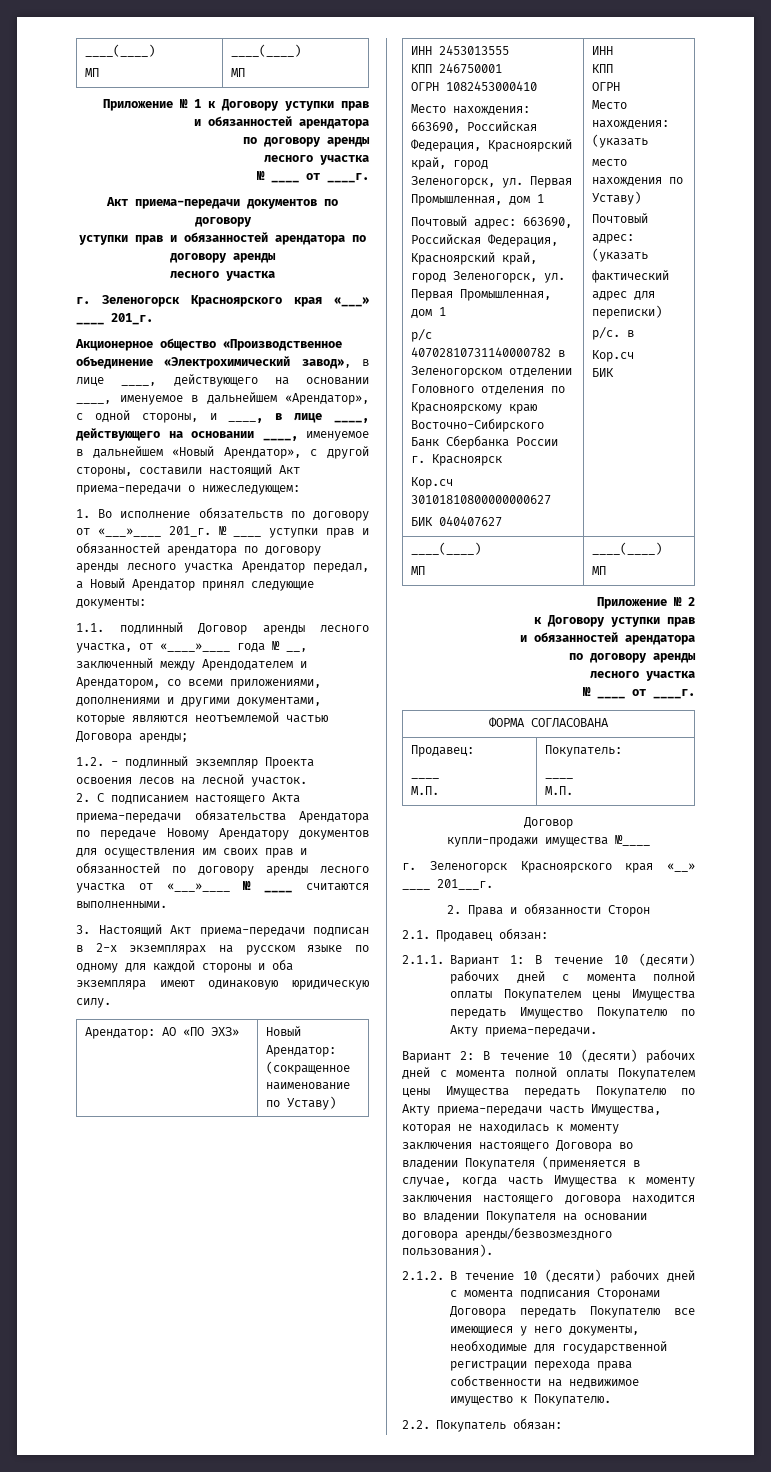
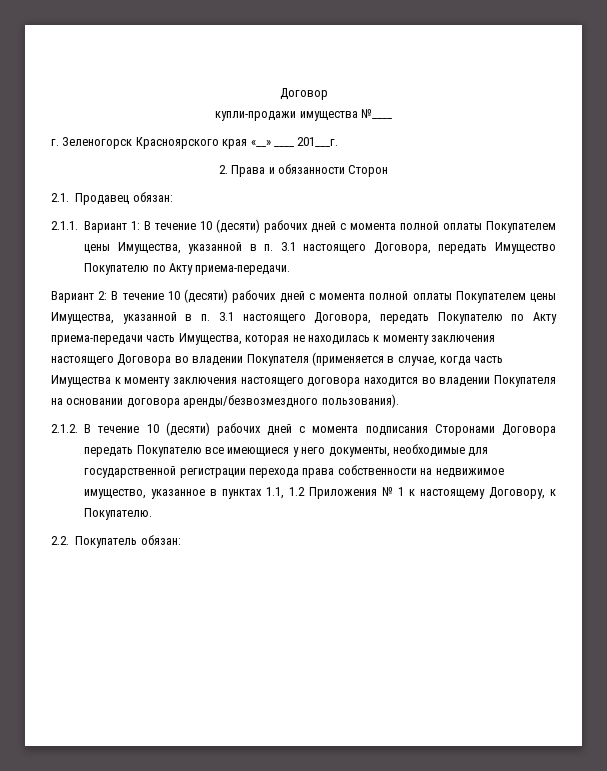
[85,44,156,57] [85,68,100,77] [231,44,302,57] [231,68,246,77] [103,99,369,111] [194,116,369,129] [243,137,370,147] [264,155,369,165] [257,171,265,180] [271,180,299,183] [306,173,369,183] [106,197,338,209] [194,217,252,227] [79,232,366,245] [170,253,276,263] [170,271,275,281] [76,295,369,307] [76,313,153,325] [75,338,342,351] [76,356,369,369] [76,374,369,387] [76,392,369,405] [76,410,369,423] [76,428,369,441] [76,446,369,459] [76,464,300,477] [76,485,300,495] [76,507,369,521] [76,526,227,537] [233,528,369,538] [76,542,321,556] [76,561,369,573] [76,578,314,591] [76,599,146,609] [76,622,369,635] [76,641,307,653] [76,658,307,671] [76,677,321,689] [76,697,321,707] [76,712,328,725] [76,731,188,743] [76,756,314,769] [76,774,307,787] [76,793,300,804] [76,809,369,823] [76,828,369,840] [76,848,307,858] [76,862,369,876] [76,881,252,893] [264,883,369,893] [76,901,167,909] [76,924,369,937] [76,943,369,955] [76,959,293,973] [76,980,369,990] [76,998,111,1008] [85,1027,240,1039] [266,1026,302,1036] [266,1045,337,1057] [266,1061,351,1075] [266,1082,351,1090] [266,1096,337,1110] [411,45,510,55] [411,63,503,74] [411,81,538,91] [411,104,531,115] [411,121,538,133] [411,139,573,152] [411,157,489,170] [411,176,573,188] [411,194,545,206] [411,216,573,229] [411,234,559,247] [411,252,538,265] [411,271,566,283] [411,289,552,301] [411,307,447,318] [411,329,433,342] [411,347,566,358] [411,366,573,378] [411,384,566,395] [411,402,538,414] [411,418,545,432] [411,435,559,449] [411,454,503,466] [411,477,454,489] [411,495,552,505] [411,516,503,527] [592,46,614,55] [592,64,614,73] [592,82,621,91] [592,100,628,109] [592,120,670,129] [592,134,649,148] [592,159,628,166] [592,177,684,186] [592,191,642,205] [592,213,649,223] [592,234,635,244] [592,248,649,262] [592,270,670,283] [592,291,656,301] [592,305,663,319] [592,327,635,340] [592,350,635,362] [592,368,615,377] [411,542,482,555] [411,566,426,575] [592,542,663,555] [592,566,607,575] [597,597,695,609] [534,615,695,627] [520,632,695,645] [569,653,696,663] [590,671,695,681] [583,687,591,696] [597,696,625,699] [632,689,695,699] [489,717,609,728] [411,745,475,757] [411,777,440,779] [411,786,440,795] [545,745,623,757] [545,777,574,779] [545,786,574,795] ____(____) // МП | ____(____) // МП // Приложение № 1 к Договору уступки прав // и обязанностей арендатора // по договору аренды // лесного участка // № ____ от ____г. // Акт приема-передачи документов по договору // уступки прав и обязанностей арендатора по договору аренды // лесного участка // г. Зеленогорск Красноярского края «___» ____ 201_г. // Акционерное общество «Производственное объединение «Электрохимический завод», в лице ____, действующего на основании ____, именуемое в дальнейшем «Арендатор», с одной стороны, и ____, в лице ____, действующего на основании ____, именуемое в дальнейшем «Новый Арендатор», с другой стороны, составили настоящий Акт приема-передачи о нижеследующем: // 1. Во исполнение обязательств по договору от «___»____ 201_г. № ____ уступки прав и обязанностей арендатора по договору аренды лесного участка Арендатор передал, а Новый Арендатор принял следующие документы: // 1.1. подлинный Договор аренды лесного участка, от «____»____ года № __, заключенный между Арендодателем и Арендатором, со всеми приложениями, дополнениями и другими документами, которые являются неотъемлемой частью Договора аренды; // 1.2. - подлинный экземпляр Проекта освоения лесов на лесной участок. // 2. С подписанием настоящего Акта приема-передачи обязательства Арендатора по передаче Новому Арендатору документов для осуществления им своих прав и обязанностей по договору аренды лесного участка от «___»____ № ____ считаются выполненными. // 3. Настоящий Акт приема-передачи подписан в 2-х экземплярах на русском языке по одному для каждой стороны и оба экземпляра имеют одинаковую юридическую силу. // Арендатор: АО «ПО ЭХЗ» | Новый Арендатор: (сокращенное наименование по Уставу) // ИНН 2453013555 // КПП 246750001 // ОГРН 1082453000410 // Место нахождения: 663690, Российская Федерация, Красноярский край, город Зеленогорск, ул. Первая Промышленная, дом 1 // Почтовый адрес: 663690, Российская Федерация, Красноярский край, город Зеленогорск, ул. Первая Промышленная, дом 1 // р/с 40702810731140000782 в Зеленогорском отделении Головного отделения по Красноярскому краю Восточно-Сибирского Банк Сбербанка России г. Красноярск // Кор.сч 30101810800000000627 // БИК 040407627 | ИНН // КПП // ОГРН // Место нахождения: (указать // место нахождения по Уставу) // Почтовый адрес: (указать // фактический адрес для переписки) // р/с. в // Кор.сч // БИК // ____(____) // МП | ____(____) // МП // Приложение № 2 // к Договору уступки прав // и обязанностей арендатора // по договору аренды // лесного участка // № ____ от ____г. // ФОРМА СОГЛАСОВАНА // Продавец: // ____ // М.П. | Покупатель: // ____ // М.П. // -> (279, 94) none
[632,989,695,1001] Имущества -> [117,242,431,254] Имущества, указанной в п. 3.1 настоящего Договора,
[445,1086,509,1098] Имущества -> [51,312,372,324] Имущества, указанной в п. 3.1 настоящего Договора,
[450,1396,513,1406] имущество -> [84,487,546,499] имущество, указанное в пунктах 1.1, 1.2 Приложения № 1 к настоящему Договору,

